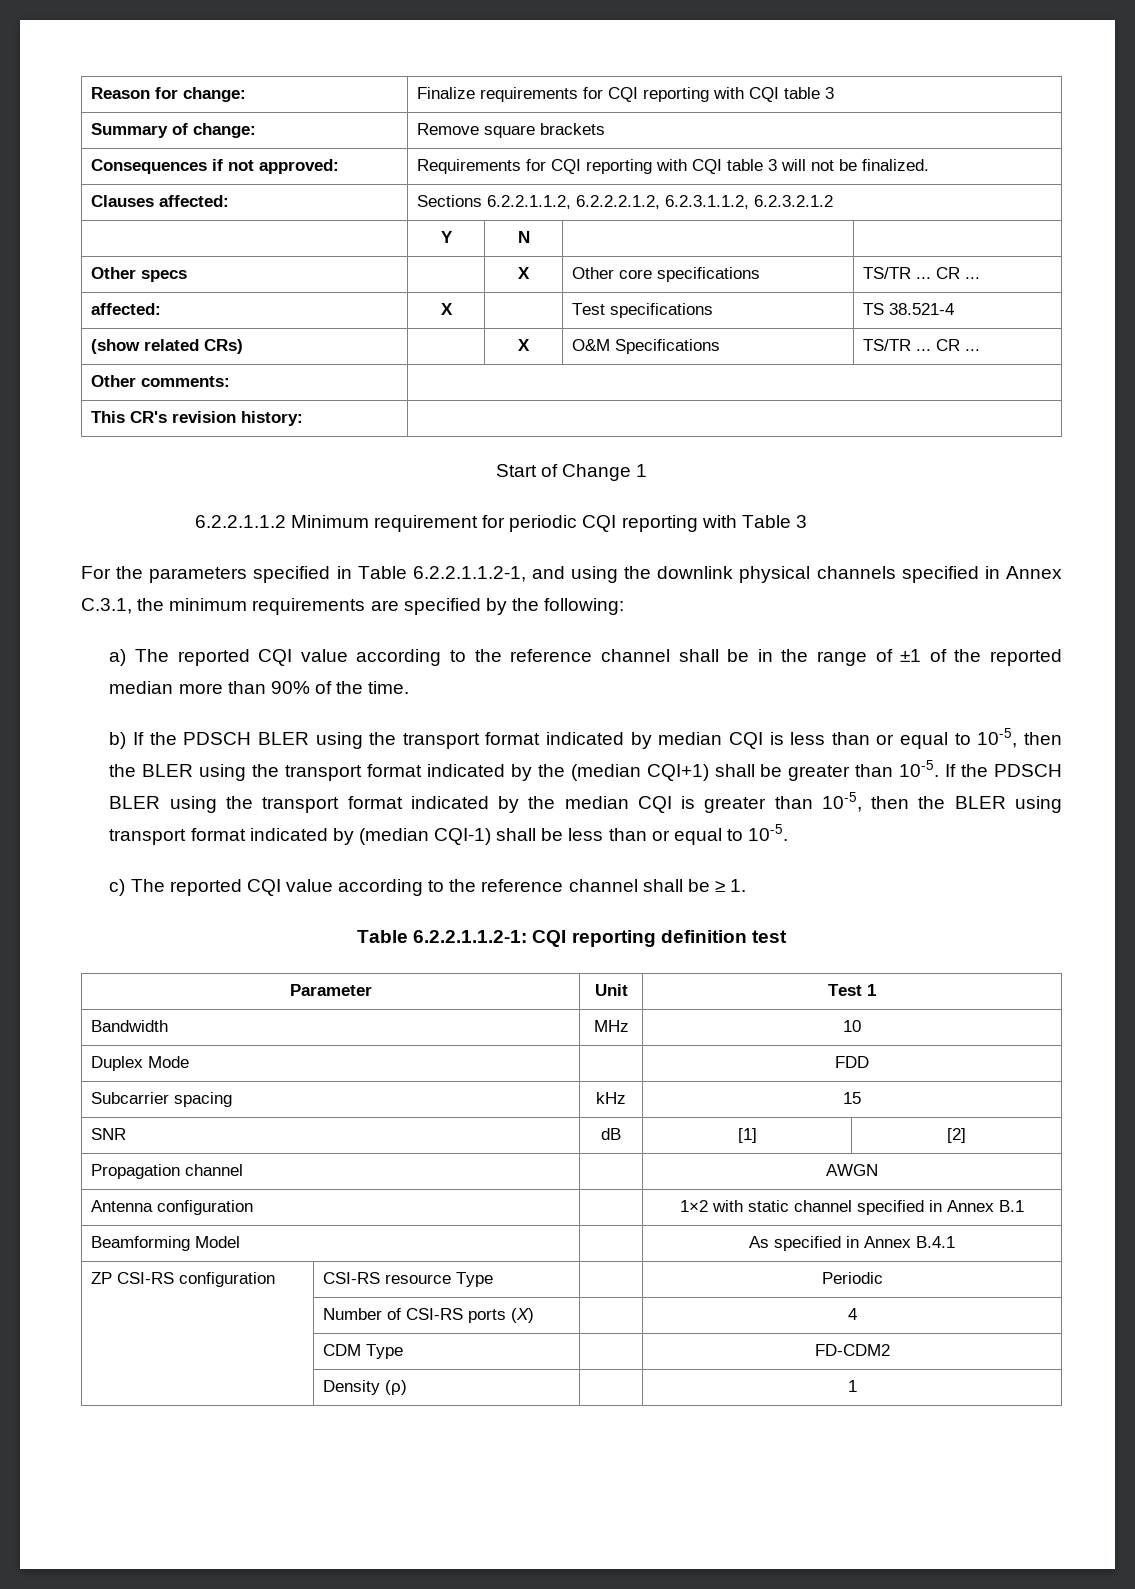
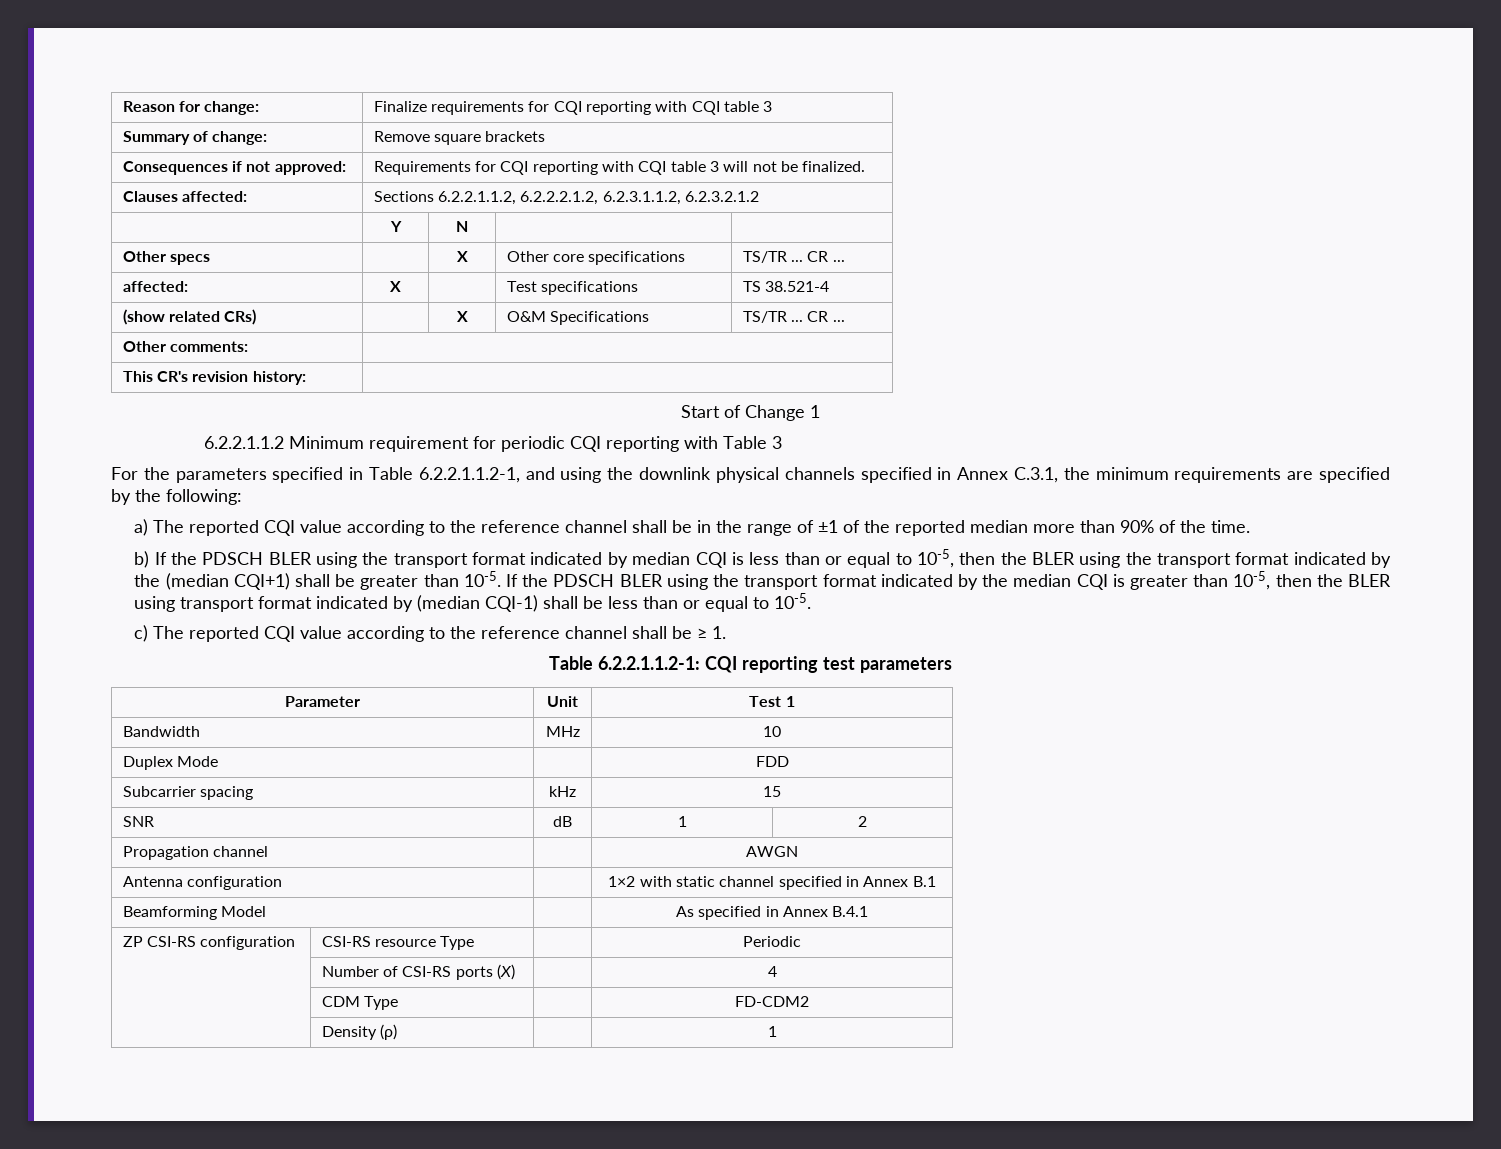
[660,930,747,943] definition -> (818, 664) none
(787, 936) none -> [860,657,952,673] parameters
[737,1128,757,1143] [947,1128,966,1143] [1] | [2] -> [677,816,687,827] [858,816,867,827] 1 | 2

